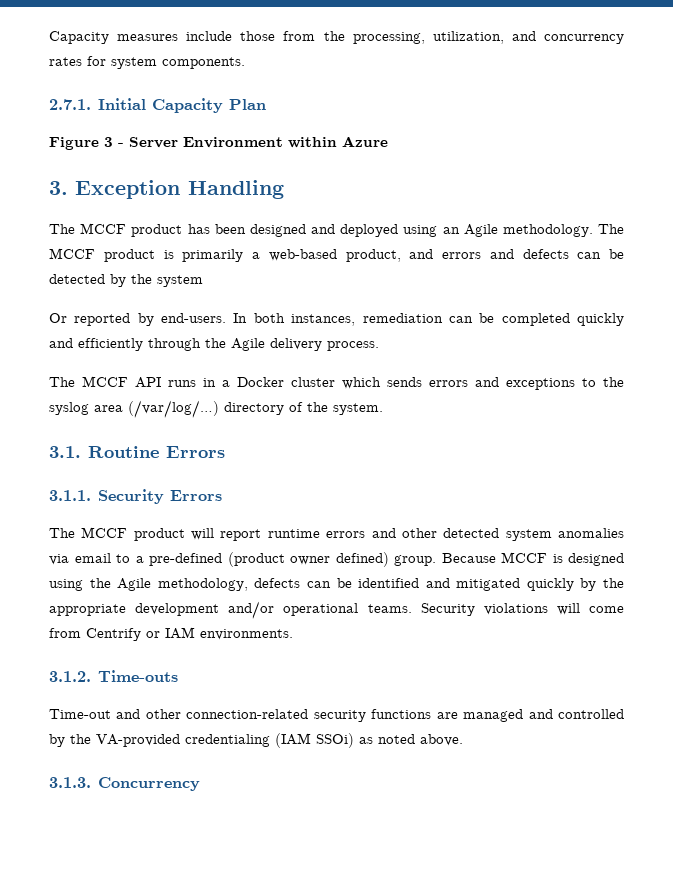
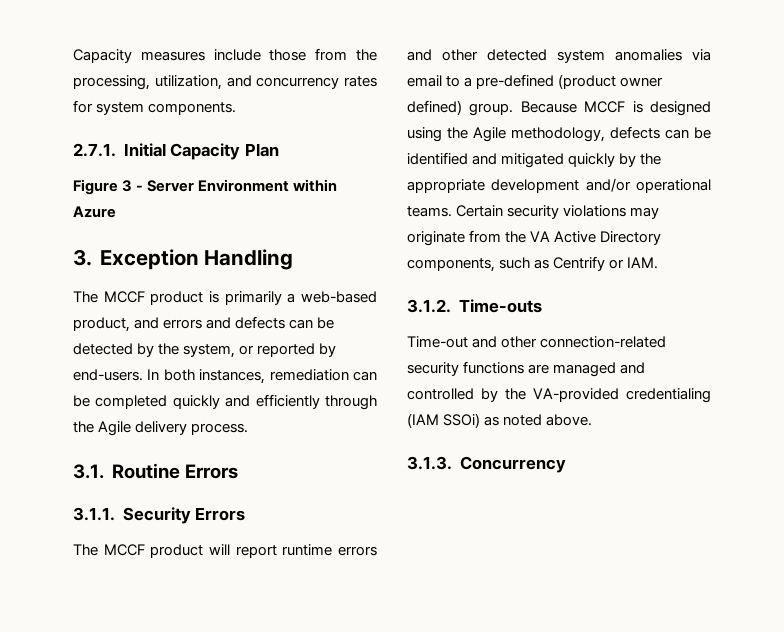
[187,224,625,237] [49,248,155,262] has been designed and deployed using an Agile methodology. The MCCF product -> (204, 298) none
[157,275,203,287] [49,313,67,323] system // Or -> [183,344,255,358] system, or
[49,376,624,390] [49,400,383,418] // The MCCF API runs in a Docker cluster which sends errors and exceptions to the syslog area (/var/log/…) directory of the system. -> (249, 429) none
[420,603,624,616] [49,627,293,641] Security violations will come from Centrify or IAM environments. -> [456,205,660,219] [407,230,662,246] [407,256,659,272] Certain security violations may originate from the VA Active Directory components, such as Centrify or IAM.

